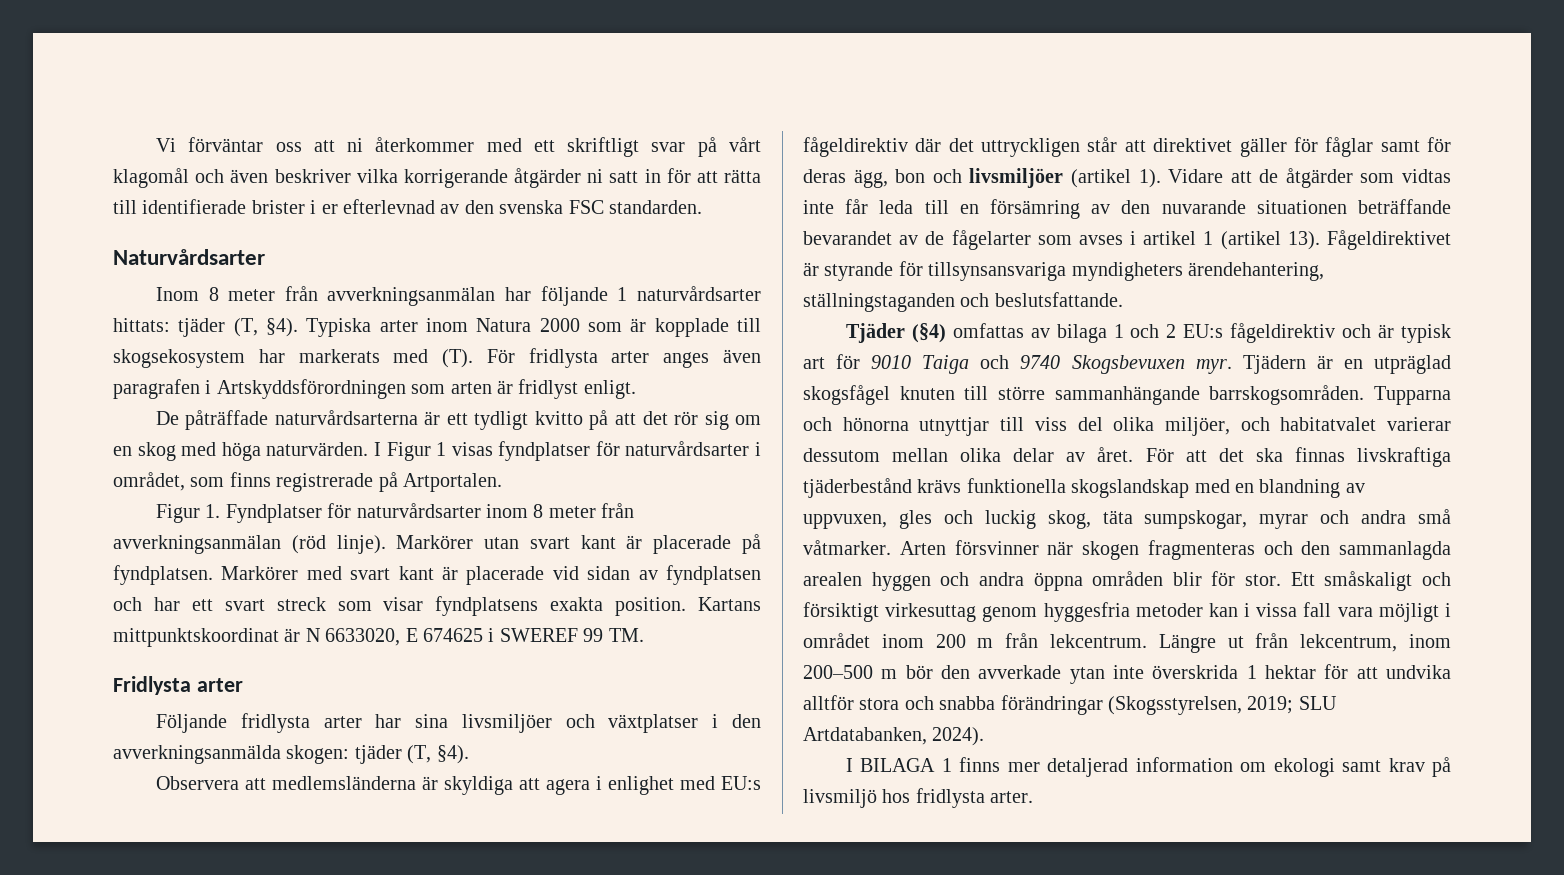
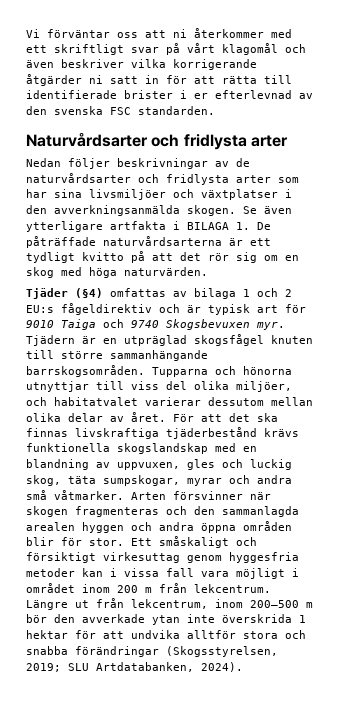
[155,286,761,306] [113,318,761,337] [113,348,761,368] [113,379,636,399] // Inom 8 meter från avverkningsanmälan har följande 1 naturvårdsarter hittats: tjäder (T, §4). Typiska arter inom Natura 2000 som är kopplade till skogsekosystem har markerats med (T). För fridlysta arter anges även paragrafen i Artskyddsförordningen som arten är fridlyst enligt. // -> [151,134,288,150] [26,158,250,169] [26,173,299,185] [26,189,292,200] [26,205,292,216] [26,221,250,232] och fridlysta arter // Nedan följer beskrivningar av de naturvårdsarter och fridlysta arter som har sina livsmiljöer och växtplatser i den avverkningsanmälda skogen. Se även ytterligare artfakta i BILAGA 1.
[373,441,761,461] [113,472,502,492] [155,503,635,523] [113,534,762,554] [113,565,761,585] [113,596,761,616] [113,628,644,647] [113,676,243,695] [155,713,761,733] [113,745,469,764] [155,776,761,795] [803,137,1451,157] [803,168,1451,188] [803,199,1451,219] [803,230,1451,250] [803,261,1324,281] [803,292,1123,312] I Figur 1 visas fyndplatser för naturvårdsarter i området, som finns registrerade på Artportalen. // Figur 1. Fyndplatser för naturvårdsarter inom 8 meter från avverkningsanmälan (röd linje). Markörer utan svart kant är placerade på fyndplatsen. Markörer med svart kant är placerade vid sidan av fyndplatsen och har ett svart streck som visar fyndplatsens exakta position. Kartans mittpunktskoordinat är N 6633020, E 674625 i SWEREF 99 TM. // Fridlysta arter // Följande fridlysta arter har sina livsmiljöer och växtplatser i den avverkningsanmälda skogen: tjäder (T, §4). // Observera att medlemsländerna är skyldiga att agera i enlighet med EU:s fågeldirektiv där det uttryckligen står att direktivet gäller för fåglar samt för deras ägg, bon och livsmiljöer (artikel 1). Vidare att de åtgärder som vidtas inte får leda till en försämring av den nuvarande situationen beträffande bevarandet av de fågelarter som avses i artikel 1 (artikel 13). Fågeldirektivet är styrande för tillsynsansvariga myndigheters ärendehantering, ställningstaganden och beslutsfattande. -> (208, 271) none
[845,757,1451,777] [803,788,1034,808] // I BILAGA 1 finns mer detaljerad information om ekologi samt krav på livsmiljö hos fridlysta arter. -> (243, 667) none

